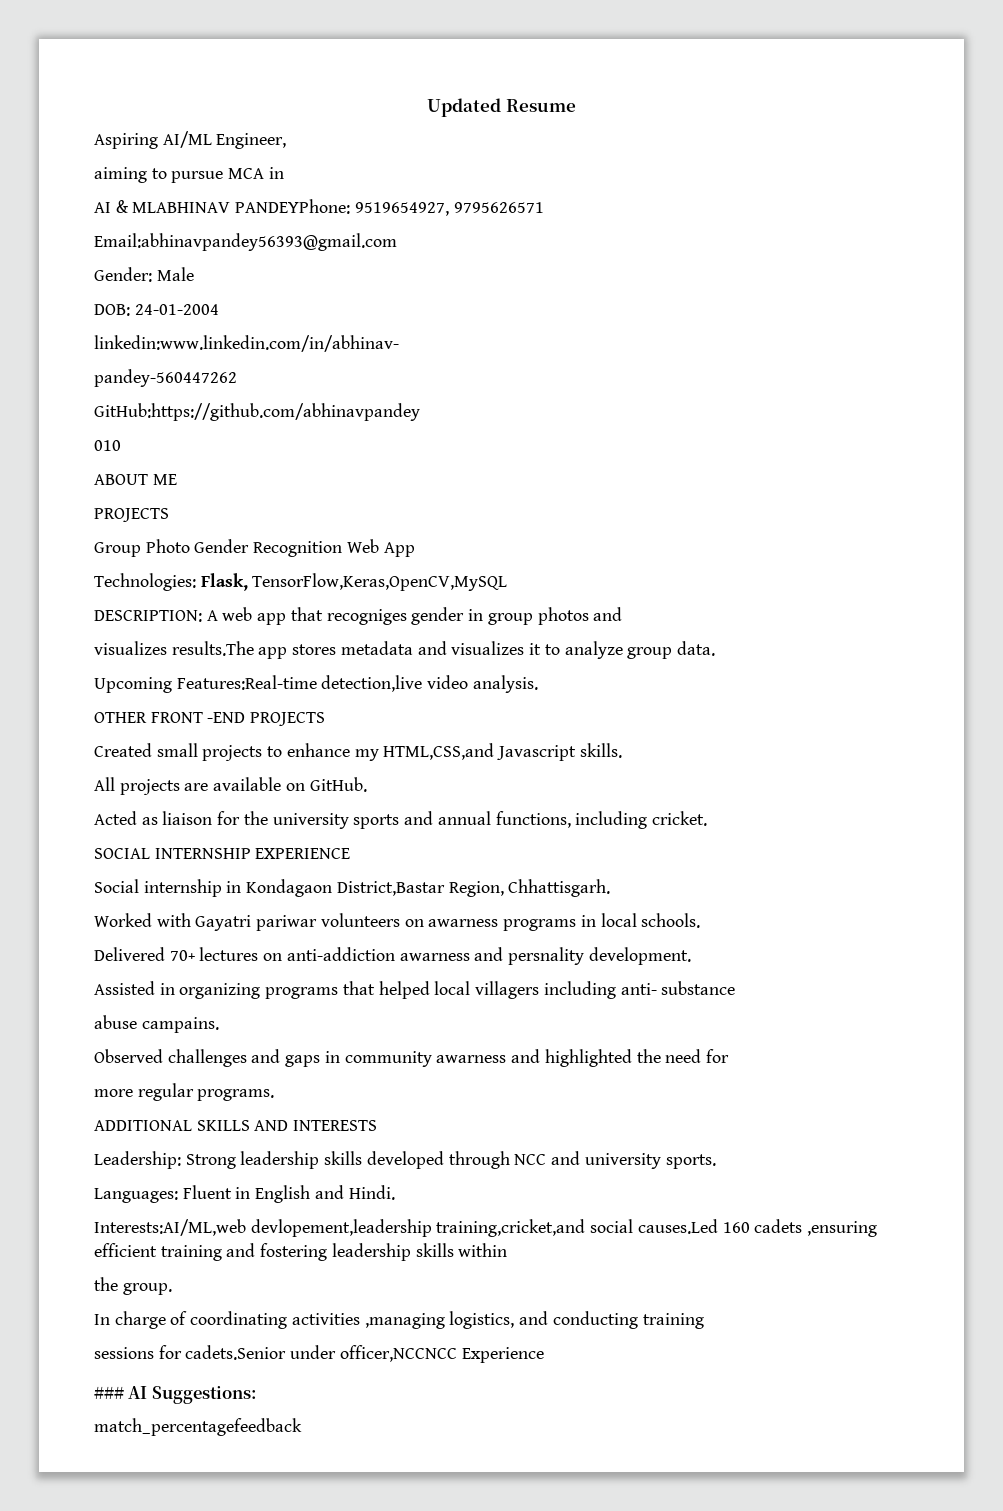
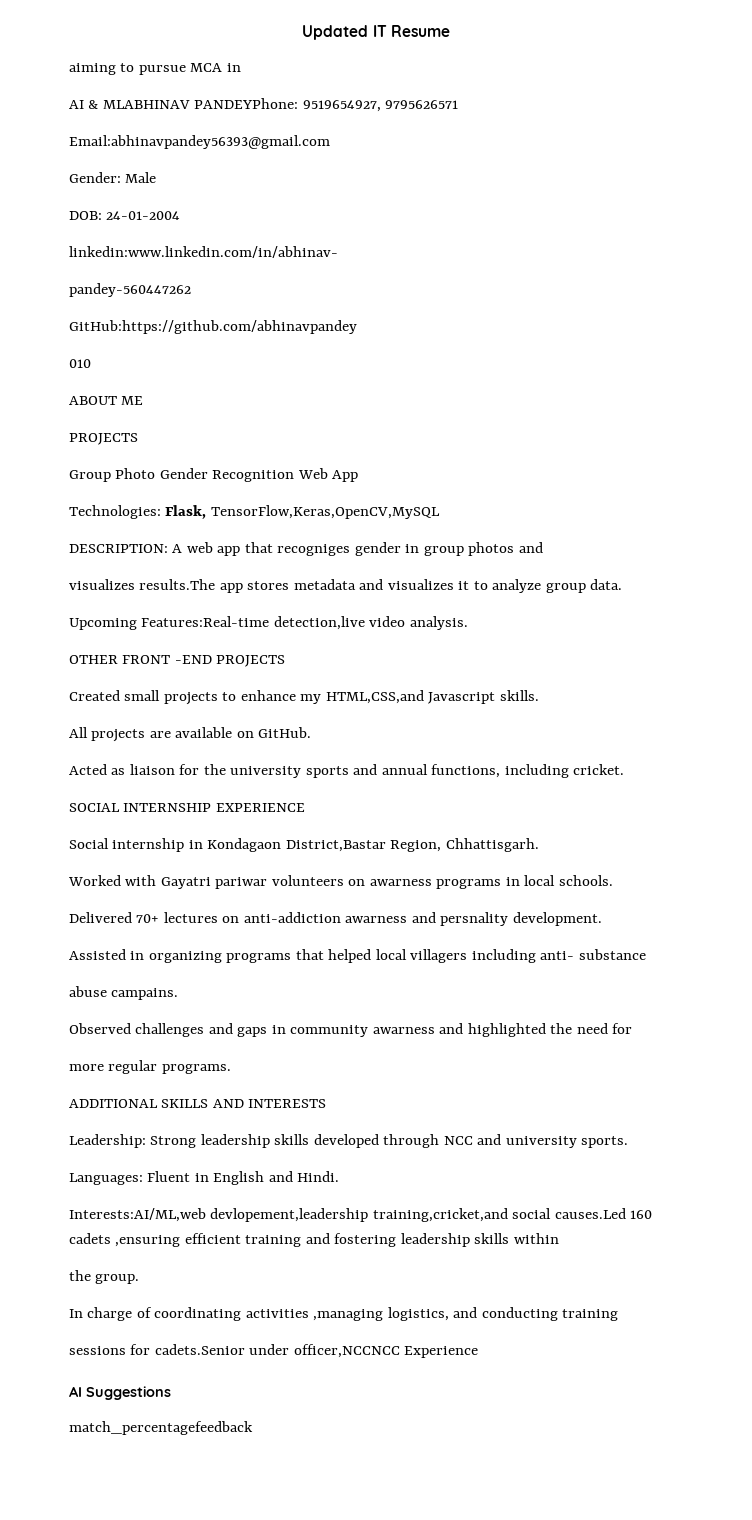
(502, 107) none -> [372,25,387,37] IT
[94,131,287,149] // Aspiring AI/ML Engineer, -> (450, 31) none
[94,1386,257,1404] ### AI Suggestions: -> [69,1386,171,1400] AI Suggestions

